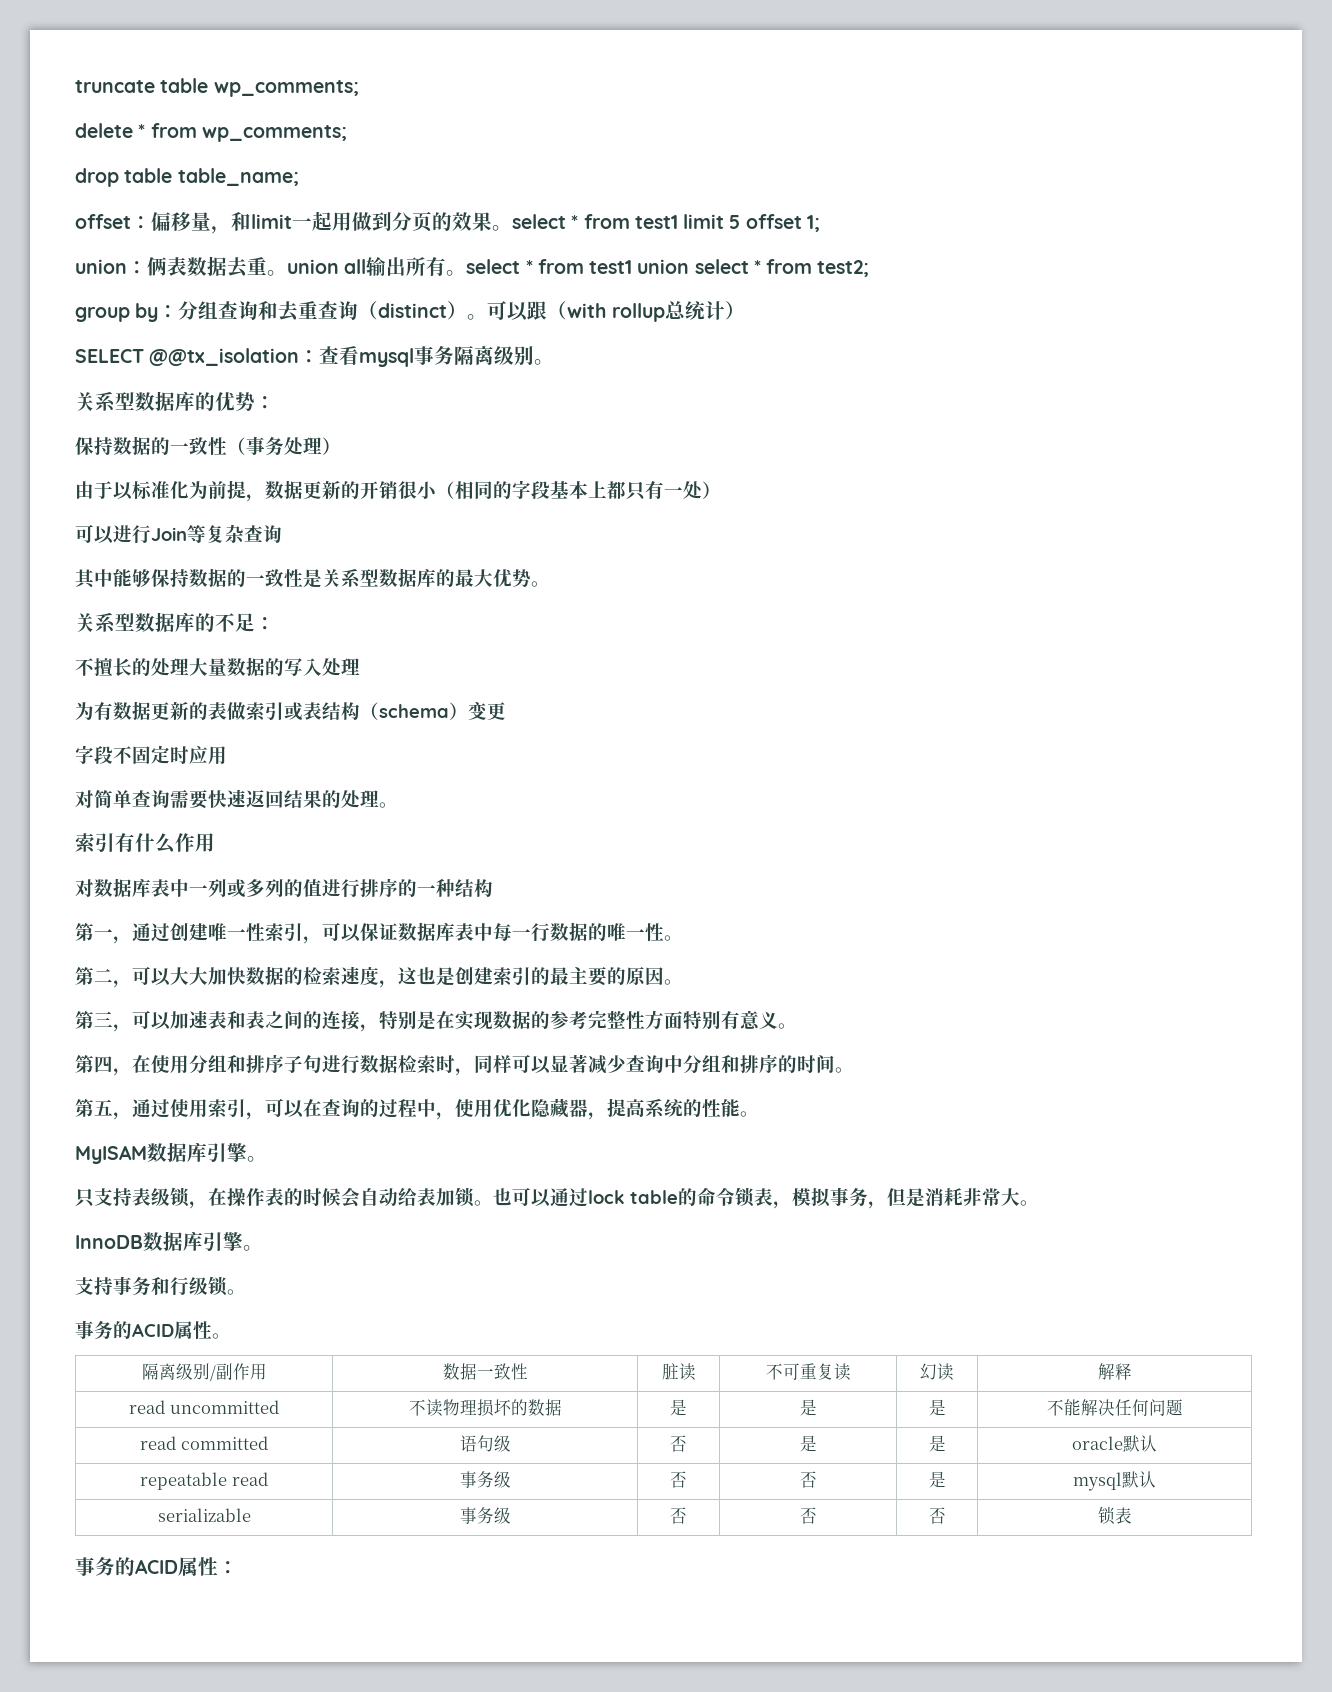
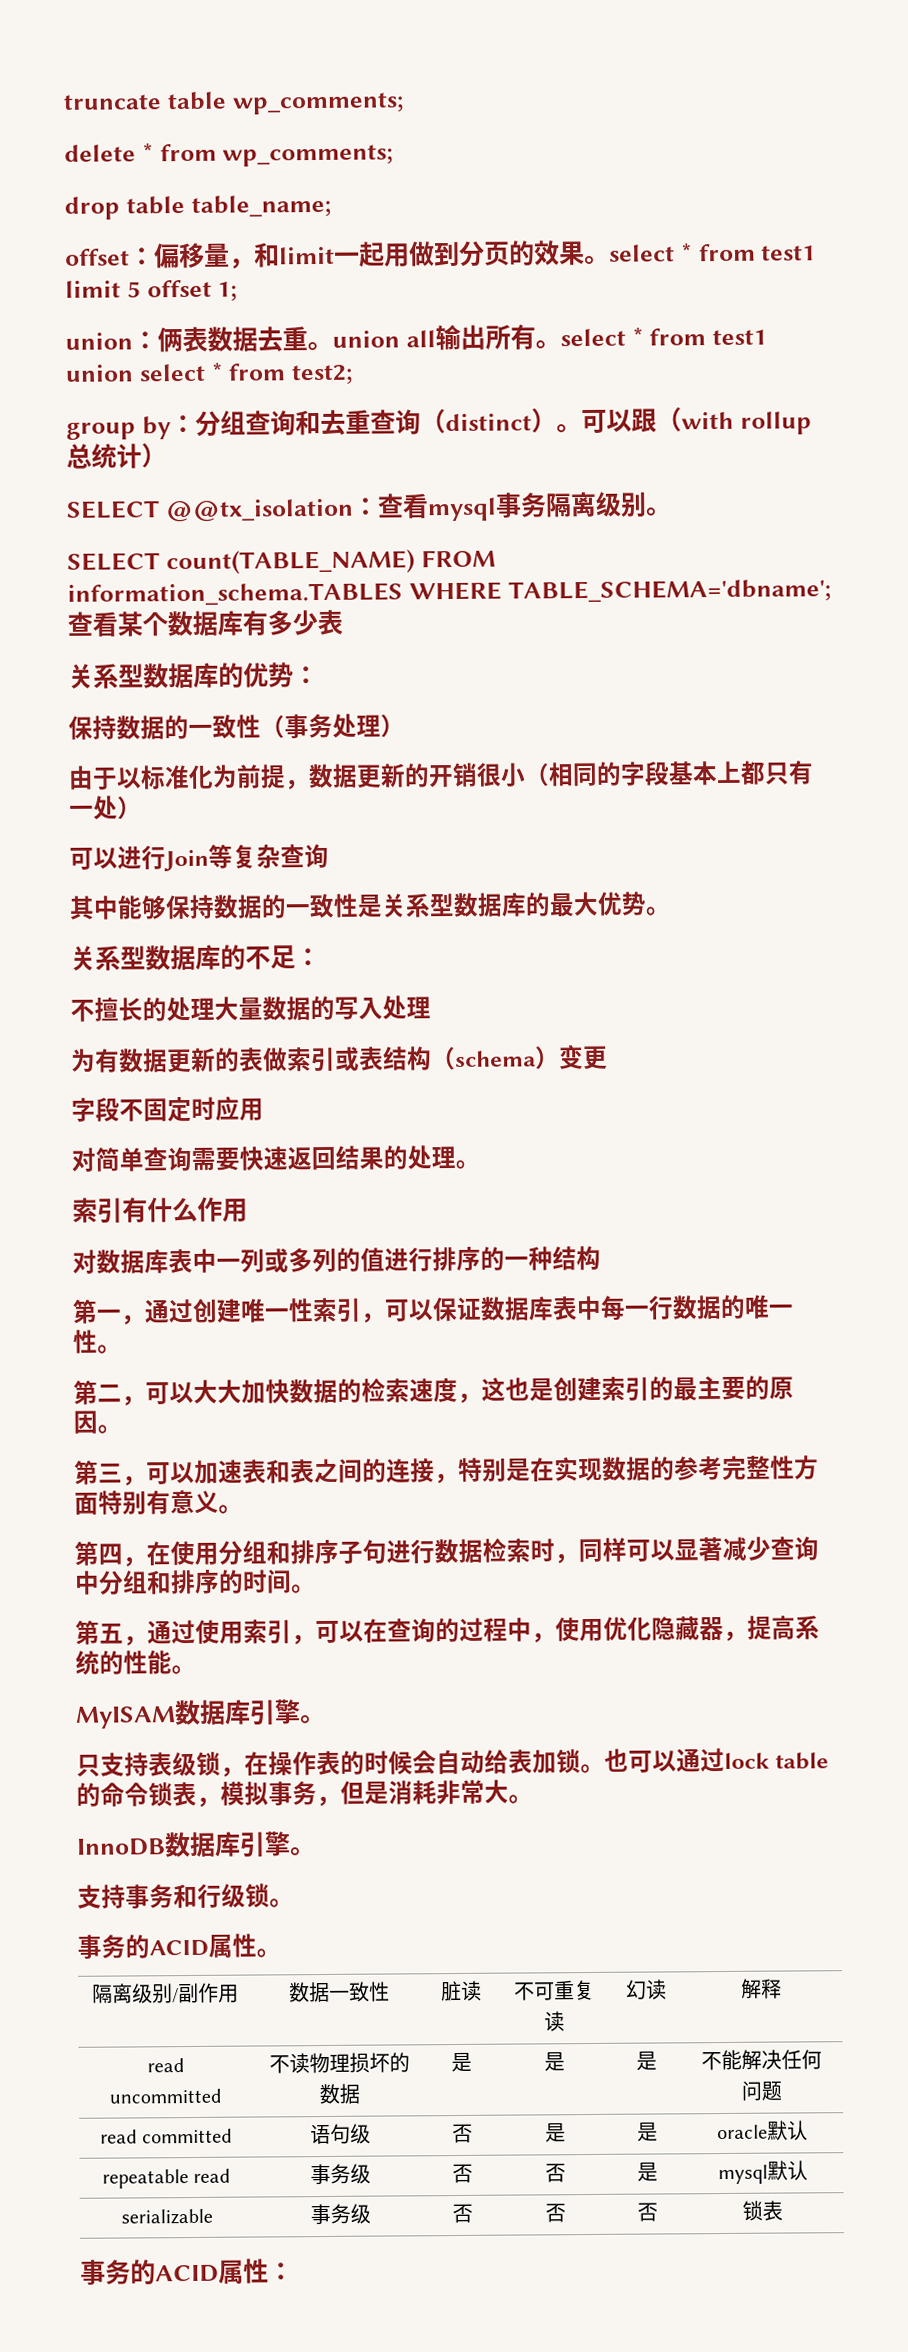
(555, 362) none -> [67,549,496,576] [67,579,831,606] [67,609,343,637] // SELECT count(TABLE_NAME) FROM information_schema.TABLES WHERE TABLE_SCHEMA='dbname';查看某个数据库有多少表

